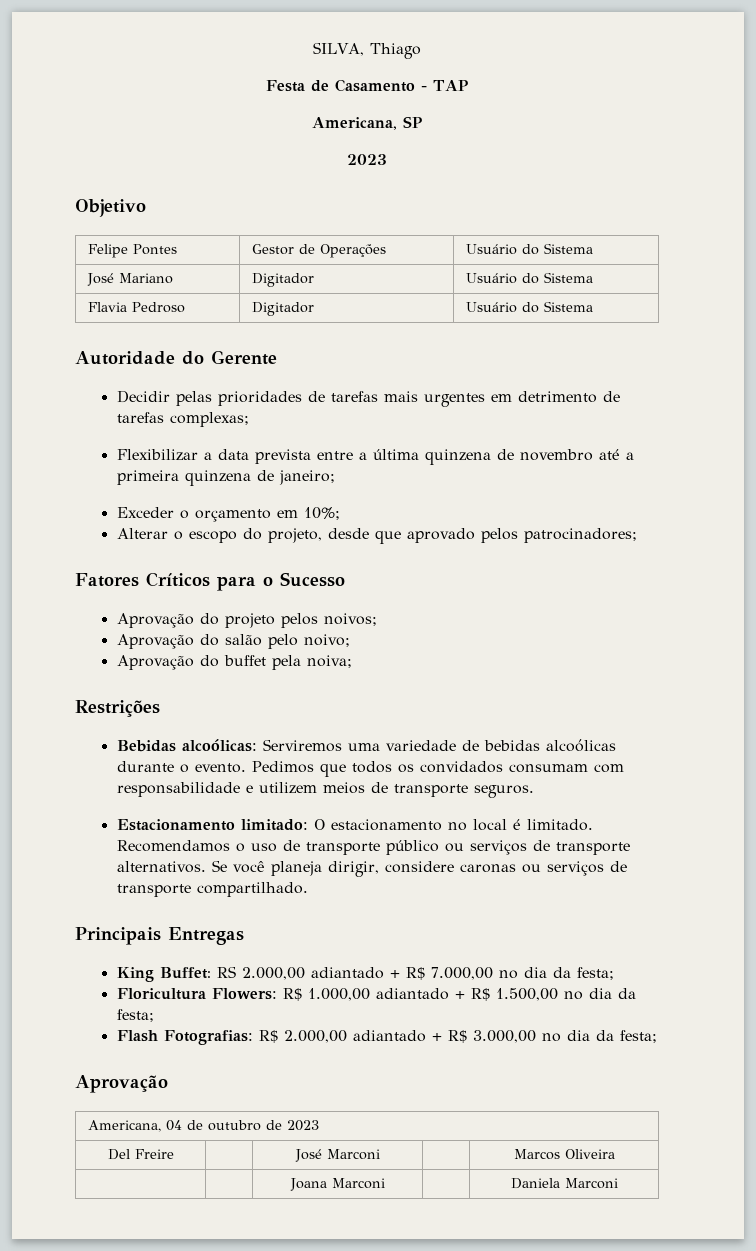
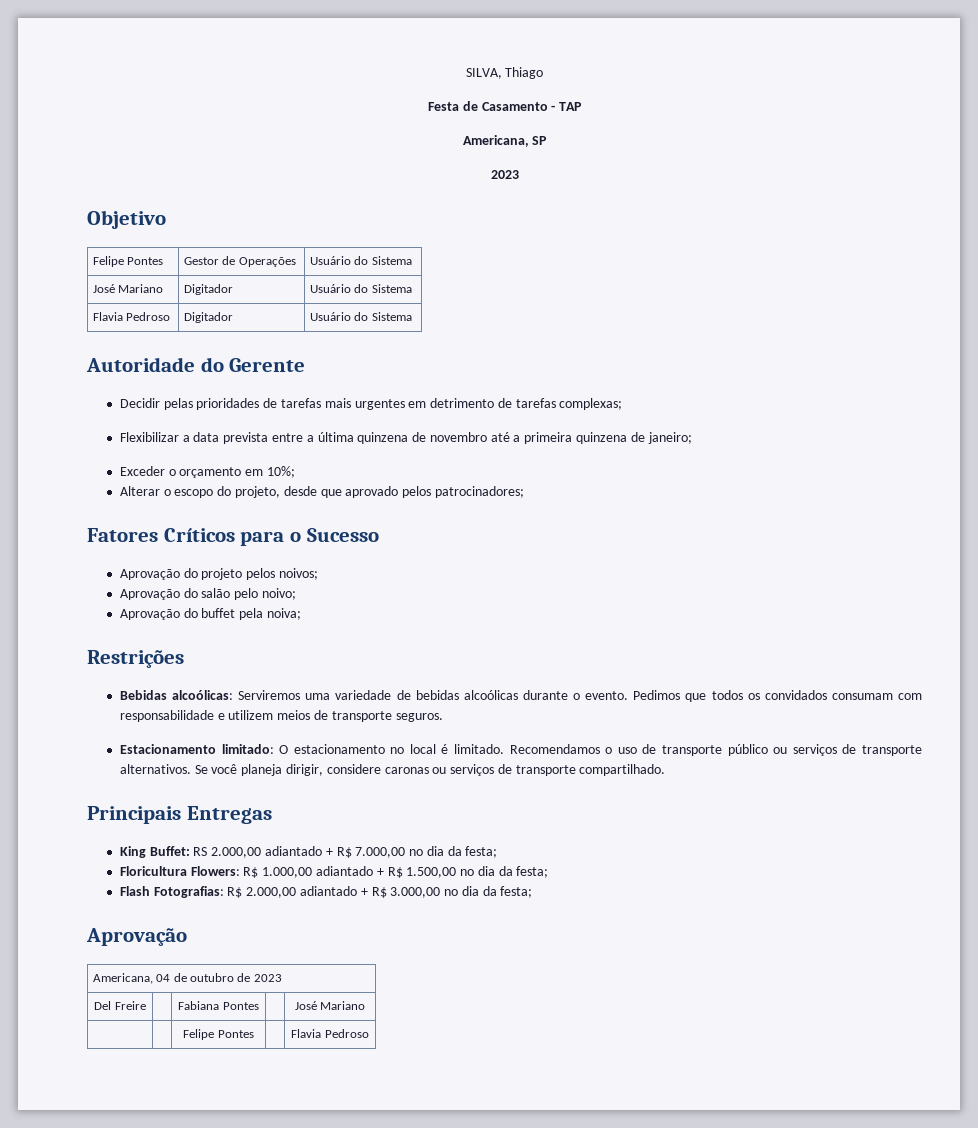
[294,1149,380,1162] [513,1149,615,1160] [289,1178,385,1191] [510,1178,618,1189] José Marconi | | Marcos Oliveira // | | Joana Marconi | | Daniela Marconi -> [178,1001,259,1010] [294,1001,366,1010] [183,1029,254,1040] [291,1029,369,1038] Fabiana Pontes | | José Mariano // | | Felipe Pontes | | Flavia Pedroso

